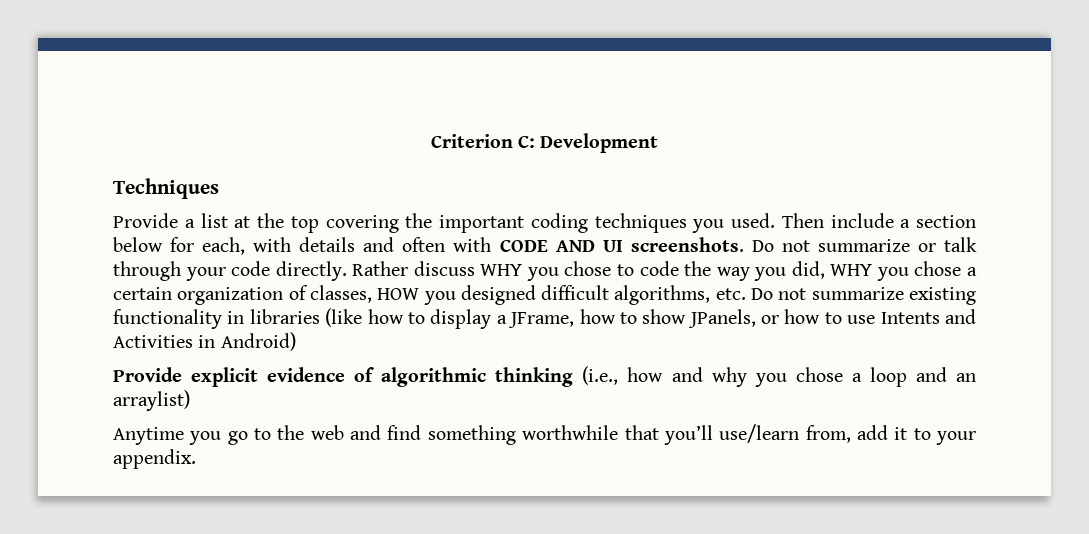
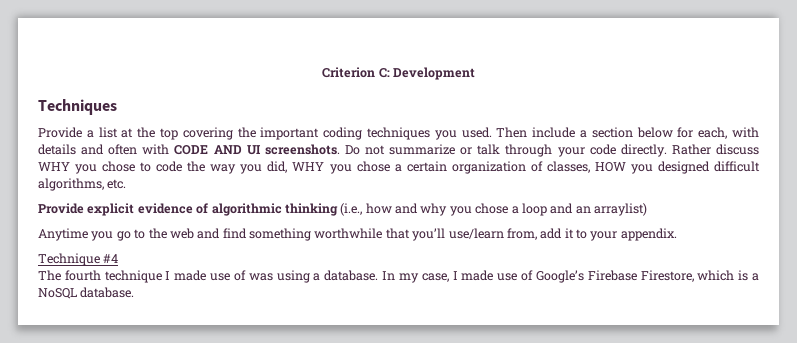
[751,287,976,305] [113,308,977,329] [113,332,296,351] Do not summarize existing functionality in libraries (like how to display a JFrame, how to show JPanels, or how to use Intents and Activities in Android) -> (127, 184) none
(196, 459) none -> [38,253,119,266] [38,270,760,283] [38,287,135,299] // Technique #4 // The fourth technique I made use of was using a database. In my case, I made use of Google’s Firebase Firestore, which is a NoSQL database.

